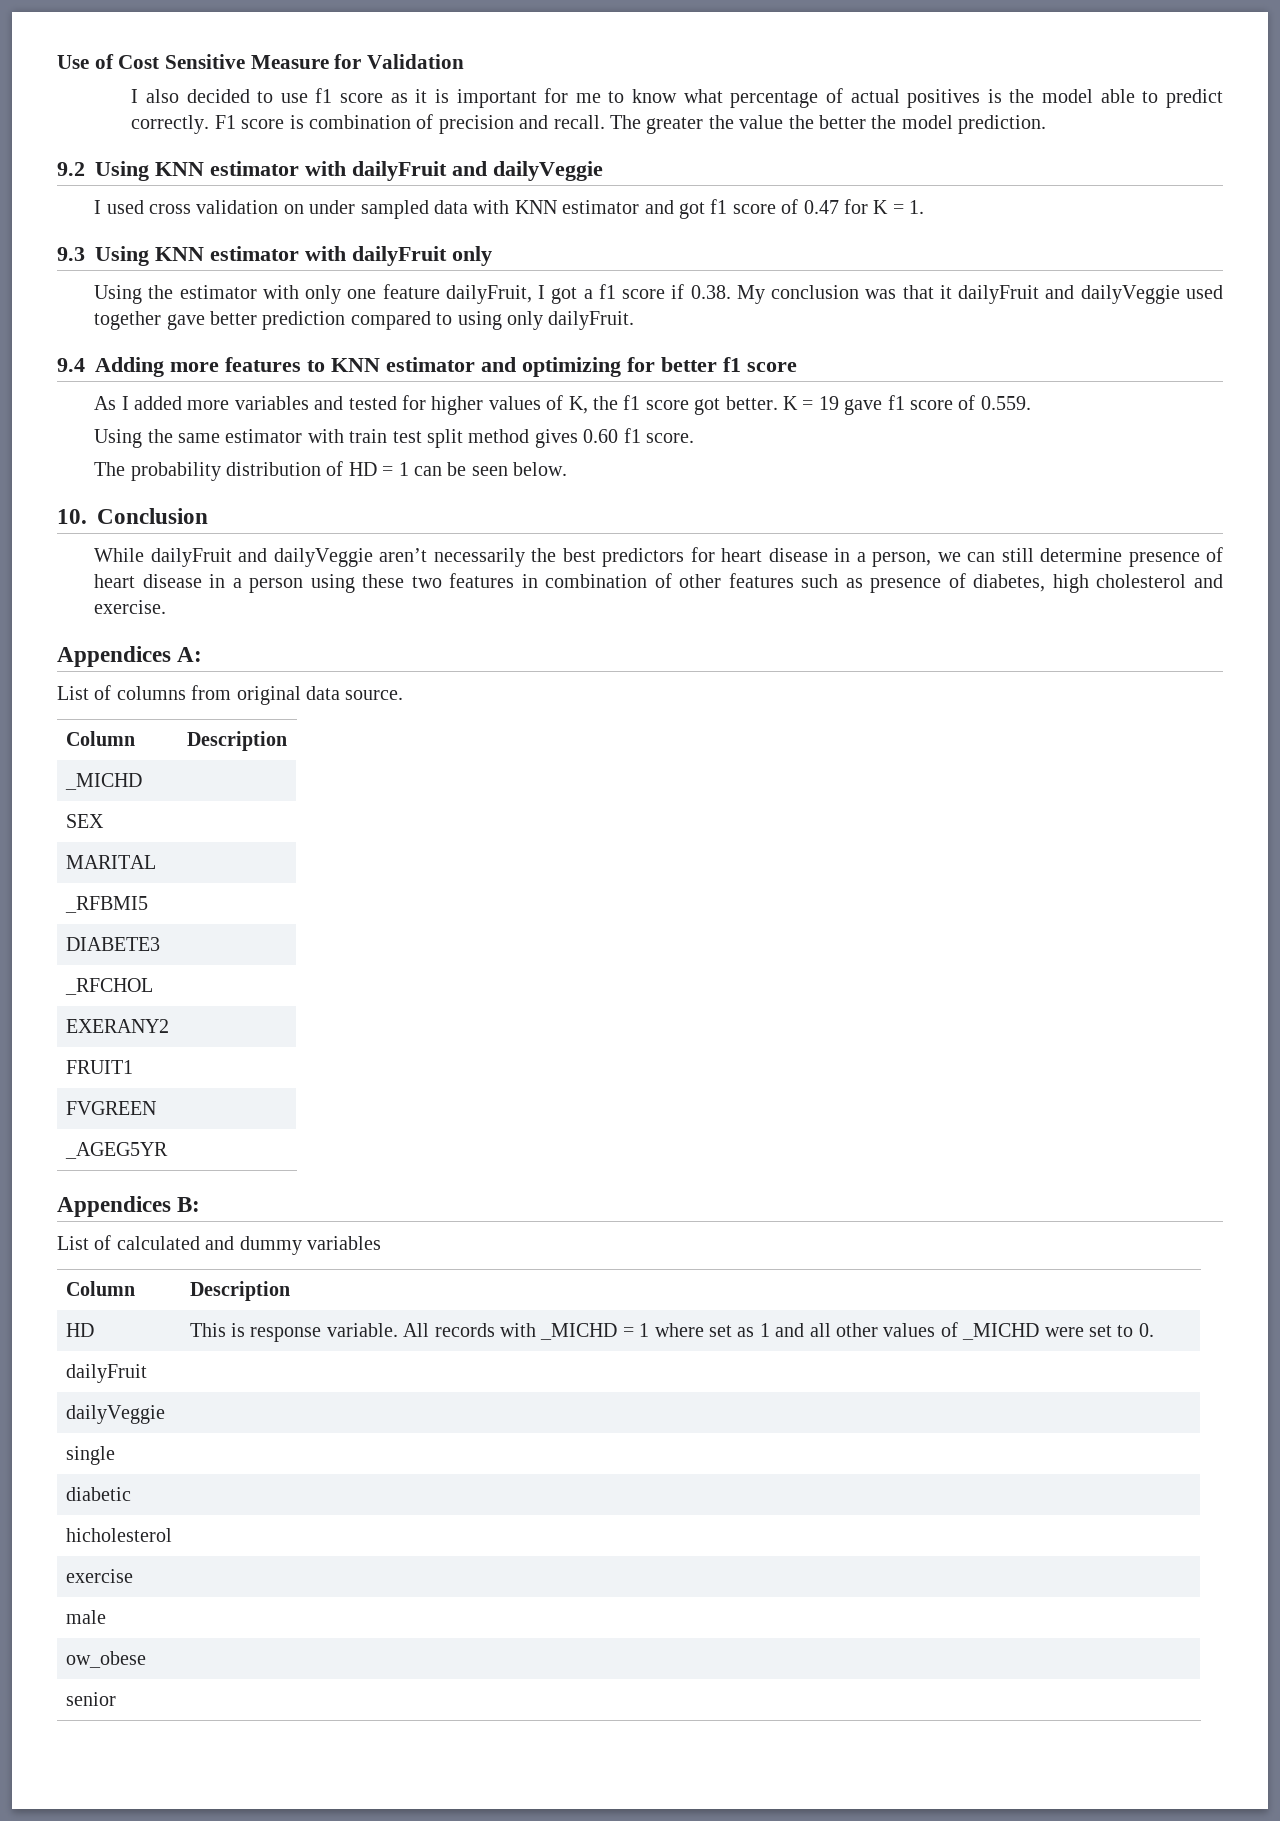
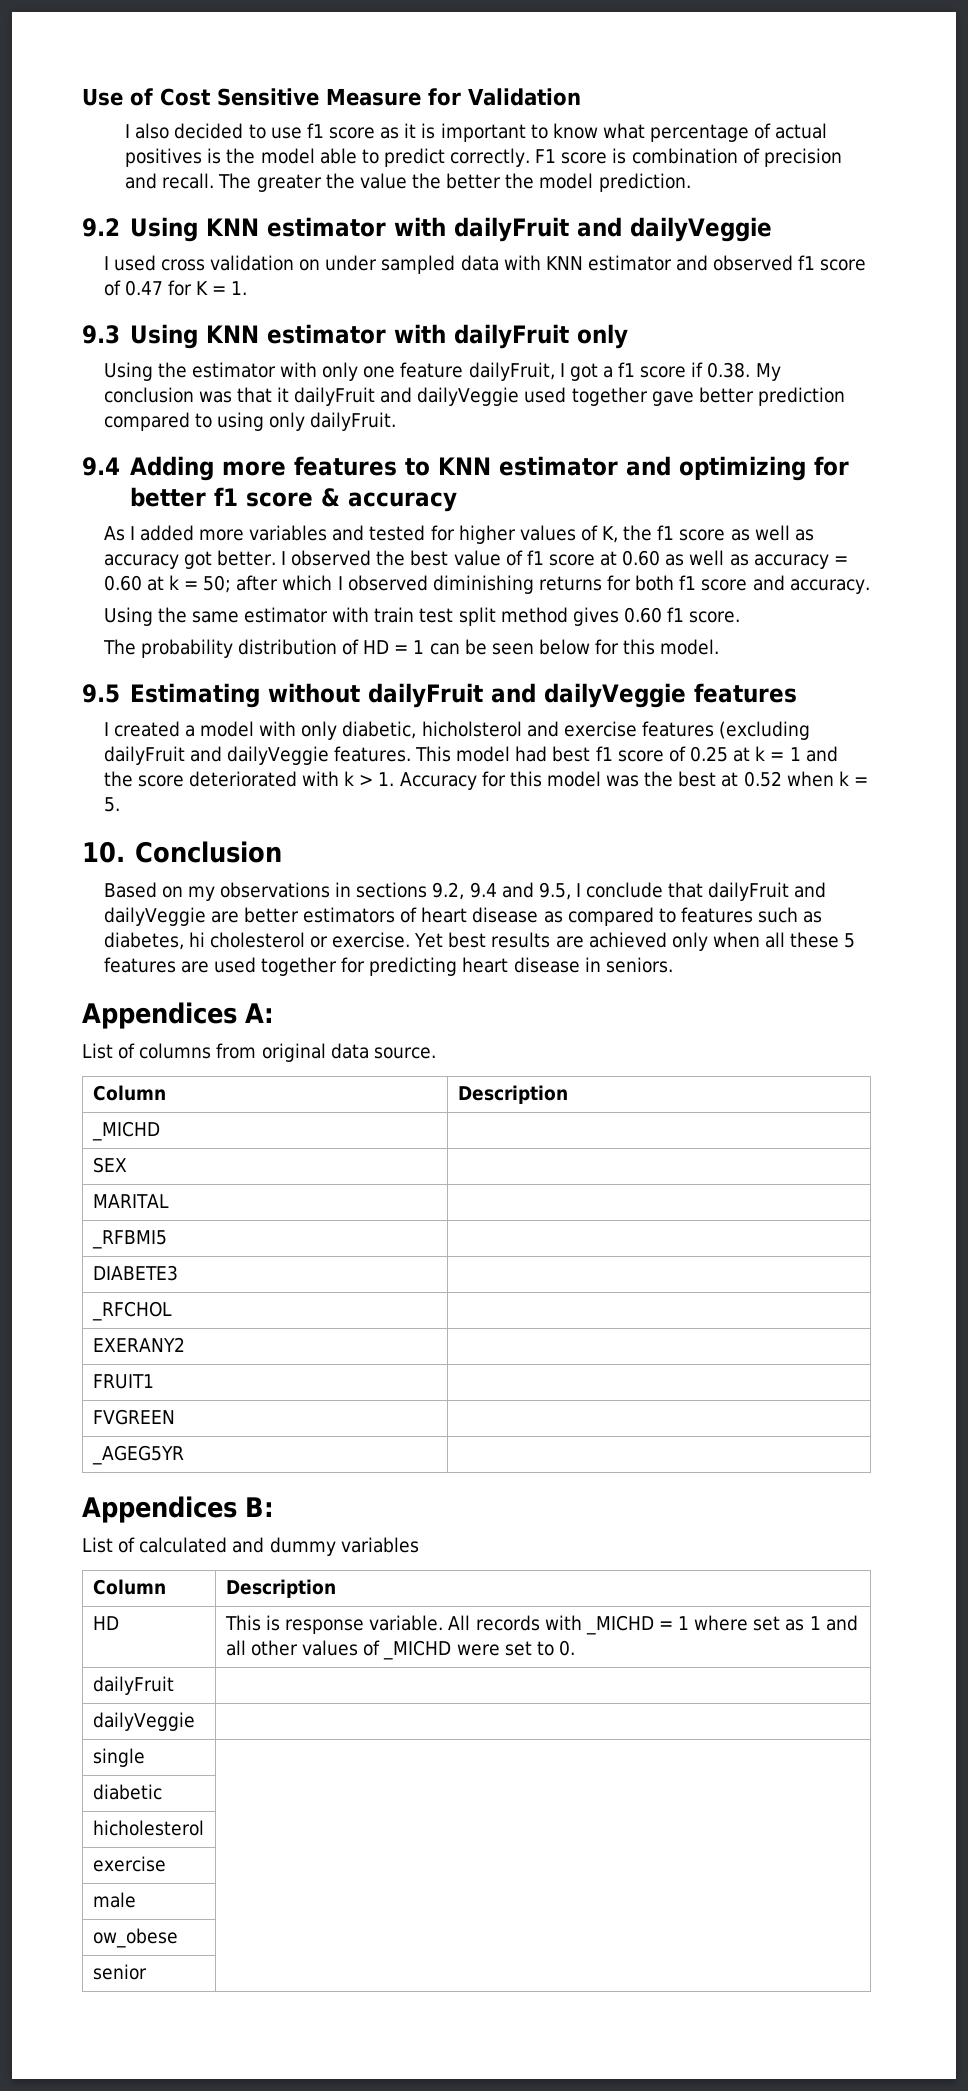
[544,88,601,103] for me -> (526, 132) none
[678,202,705,219] got -> [713,255,794,271] observed
(797, 367) none -> [320,488,457,512] & accuracy
[694,395,1031,415] got better. K = 19 gave f1 score of 0.559. -> [730,525,814,541] [103,550,848,569] [103,575,870,594] as well as accuracy got better. I observed the best value of f1 score at 0.60 as well as accuracy = 0.60 at k = 50; after which I observed diminishing returns for both f1 score and accuracy.
[513,462,568,476] [57,508,208,524] [94,547,1223,567] [94,573,1223,593] [94,600,167,614] below. // 10. Conclusion // While dailyFruit and dailyVeggie aren’t necessarily the best predictors for heart disease in a person, we can still determine presence of heart disease in a person using these two features in combination of other features such as presence of diabetes, high cholesterol and exercise. -> [538,639,720,655] [82,683,798,708] [103,721,811,740] [103,746,838,765] [103,771,868,790] [103,797,120,812] [82,841,282,863] [103,882,827,901] [103,907,823,926] [103,932,856,951] [103,957,673,976] below for this model. // 9.5 Estimating without dailyFruit and dailyVeggie features // I created a model with only diabetic, hicholsterol and exercise features (excluding dailyFruit and dailyVeggie features. This model had best f1 score of 0.25 at k = 1 and the score deteriorated with k > 1. Accuracy for this model was the best at 0.52 when k = 5. // 10. Conclusion // Based on my observations in sections 9.2, 9.4 and 9.5, I conclude that dailyFruit and dailyVeggie are better estimators of heart disease as compared to features such as diabetes, hi cholesterol or exercise. Yet best results are achieved only when all these 5 features are used together for predicting heart disease in seniors.

